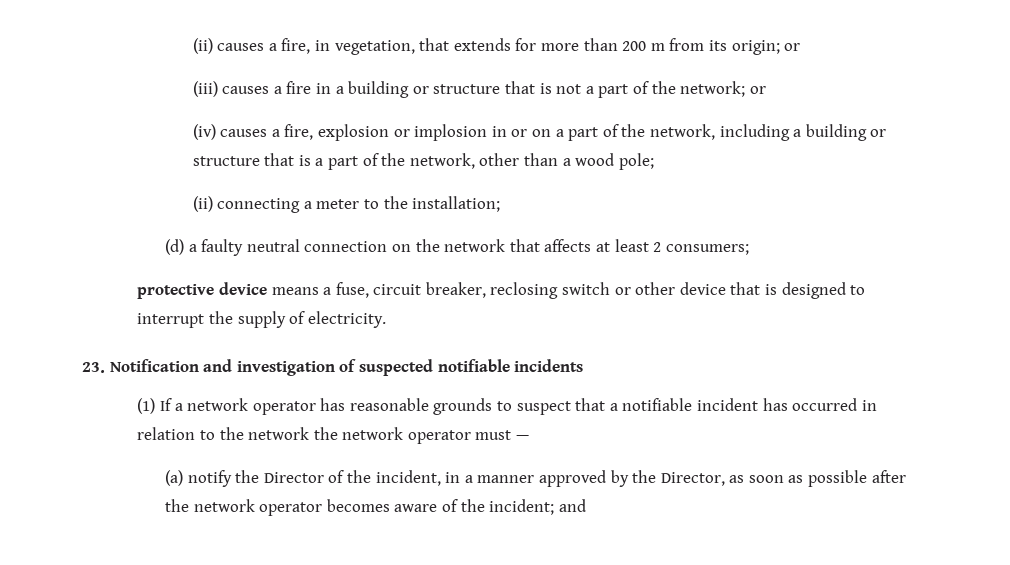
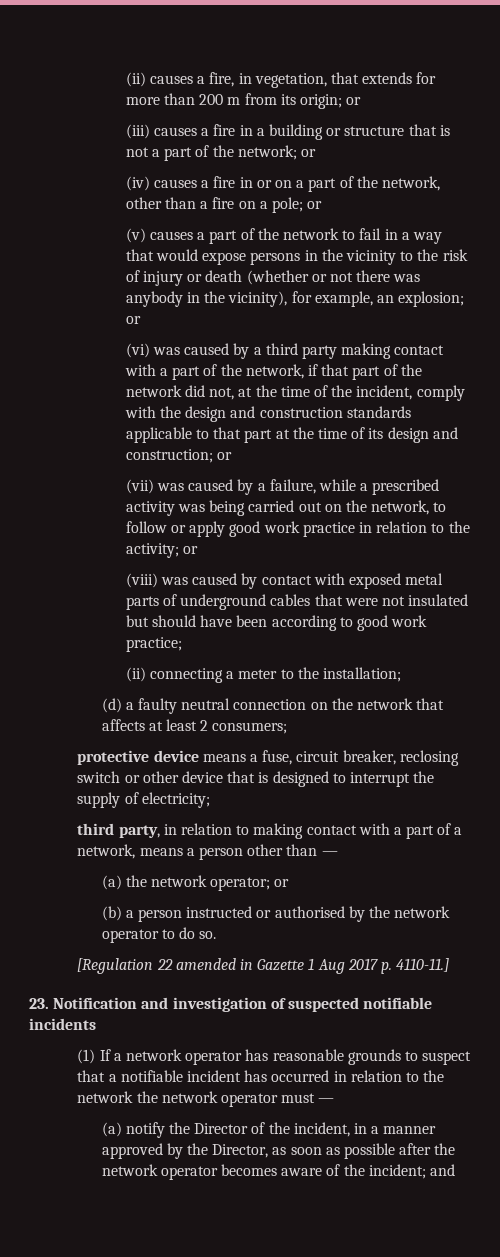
[284,124,488,141] fire, explosion or implosion -> [213,176,236,188] fire
[719,124,887,141] [192,153,654,170] including a building or structure that is a part of the network, other than a wood pole; -> [125,197,323,213] [125,228,442,244] [125,249,468,265] [125,270,421,286] [125,291,465,307] [125,316,141,324] [125,343,445,359] [124,364,422,380] [125,385,465,401] [124,406,411,422] [125,427,458,443] [125,449,233,463] [125,479,440,495] [125,500,447,516] [125,521,470,537] [125,543,199,558] [125,573,444,589] [125,594,469,610] [125,615,428,631] [125,637,182,652] other than a fire on a pole; or // (v) causes a part of the network to fail in a way that would expose persons in the vicinity to the risk of injury or death (whether or not there was anybody in the vicinity), for example, an explosion; or // (vi) was caused by a third party making contact with a part of the network, if that part of the network did not, at the time of the incident, comply with the design and construction standards applicable to that part at the time of its design and construction; or // (vii) was caused by a failure, while a prescribed activity was being carried out on the network, to follow or apply good work practice in relation to the activity; or // (viii) was caused by contact with exposed metal parts of underground cables that were not insulated but should have been according to good work practice;
[307,311,386,328] electricity. -> [141,792,210,808] [77,823,463,839] [77,844,338,860] [101,875,290,891] [101,906,451,922] [101,927,217,943] [77,958,450,974] electricity; // third party, in relation to making contact with a part of a network, means a person other than — // (a) the network operator; or // (b) a person instructed or authorised by the network operator to do so. // [Regulation 22 amended in Gazette 1 Aug 2017 p. 4110-11.]

